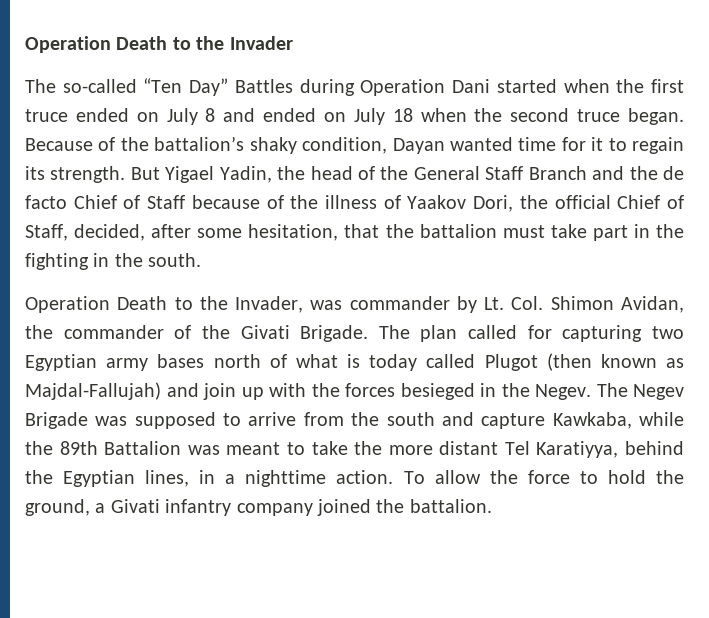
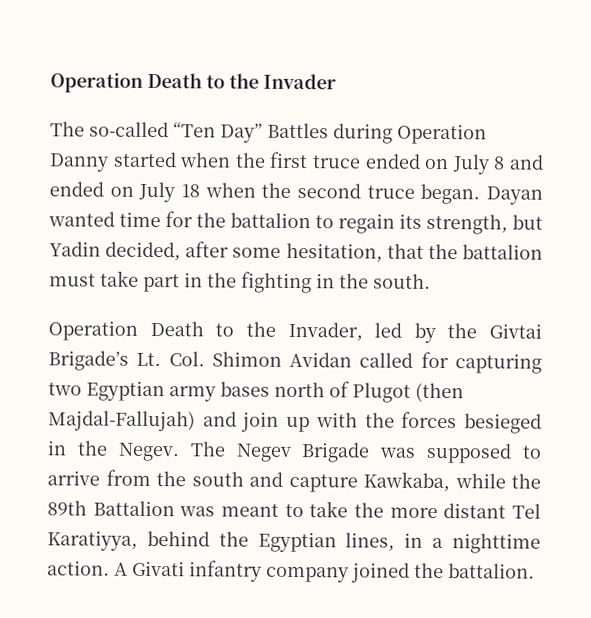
[452,79,491,93] Dani -> [49,153,109,172] Danny
[25,136,388,154] Because of the battalion’s shaky condition, -> (481, 194) none
[591,137,604,151] it -> [196,212,311,229] the battalion
[50,166,685,183] [25,195,684,212] [25,224,68,241] strength. But Yigael Yadin, the head of the General Staff Branch and the de facto Chief of Staff because of the illness of Yaakov Dori, the official Chief of Staff, -> [426,213,543,235] [49,241,101,257] strength, but Yadin
[310,296,684,313] [25,325,458,342] was commander by Lt. Col. Shimon Avidan, the commander of the Givati Brigade. The plan -> [374,322,542,343] [48,350,353,371] led by the Givtai Brigade’s Lt. Col. Shimon Avidan
[295,353,684,371] what is today called Plugot (then known as -> [352,382,464,403] Plugot (then
[403,470,685,484] [25,499,106,516] To allow the force to hold the ground, a -> [114,562,128,576] A

